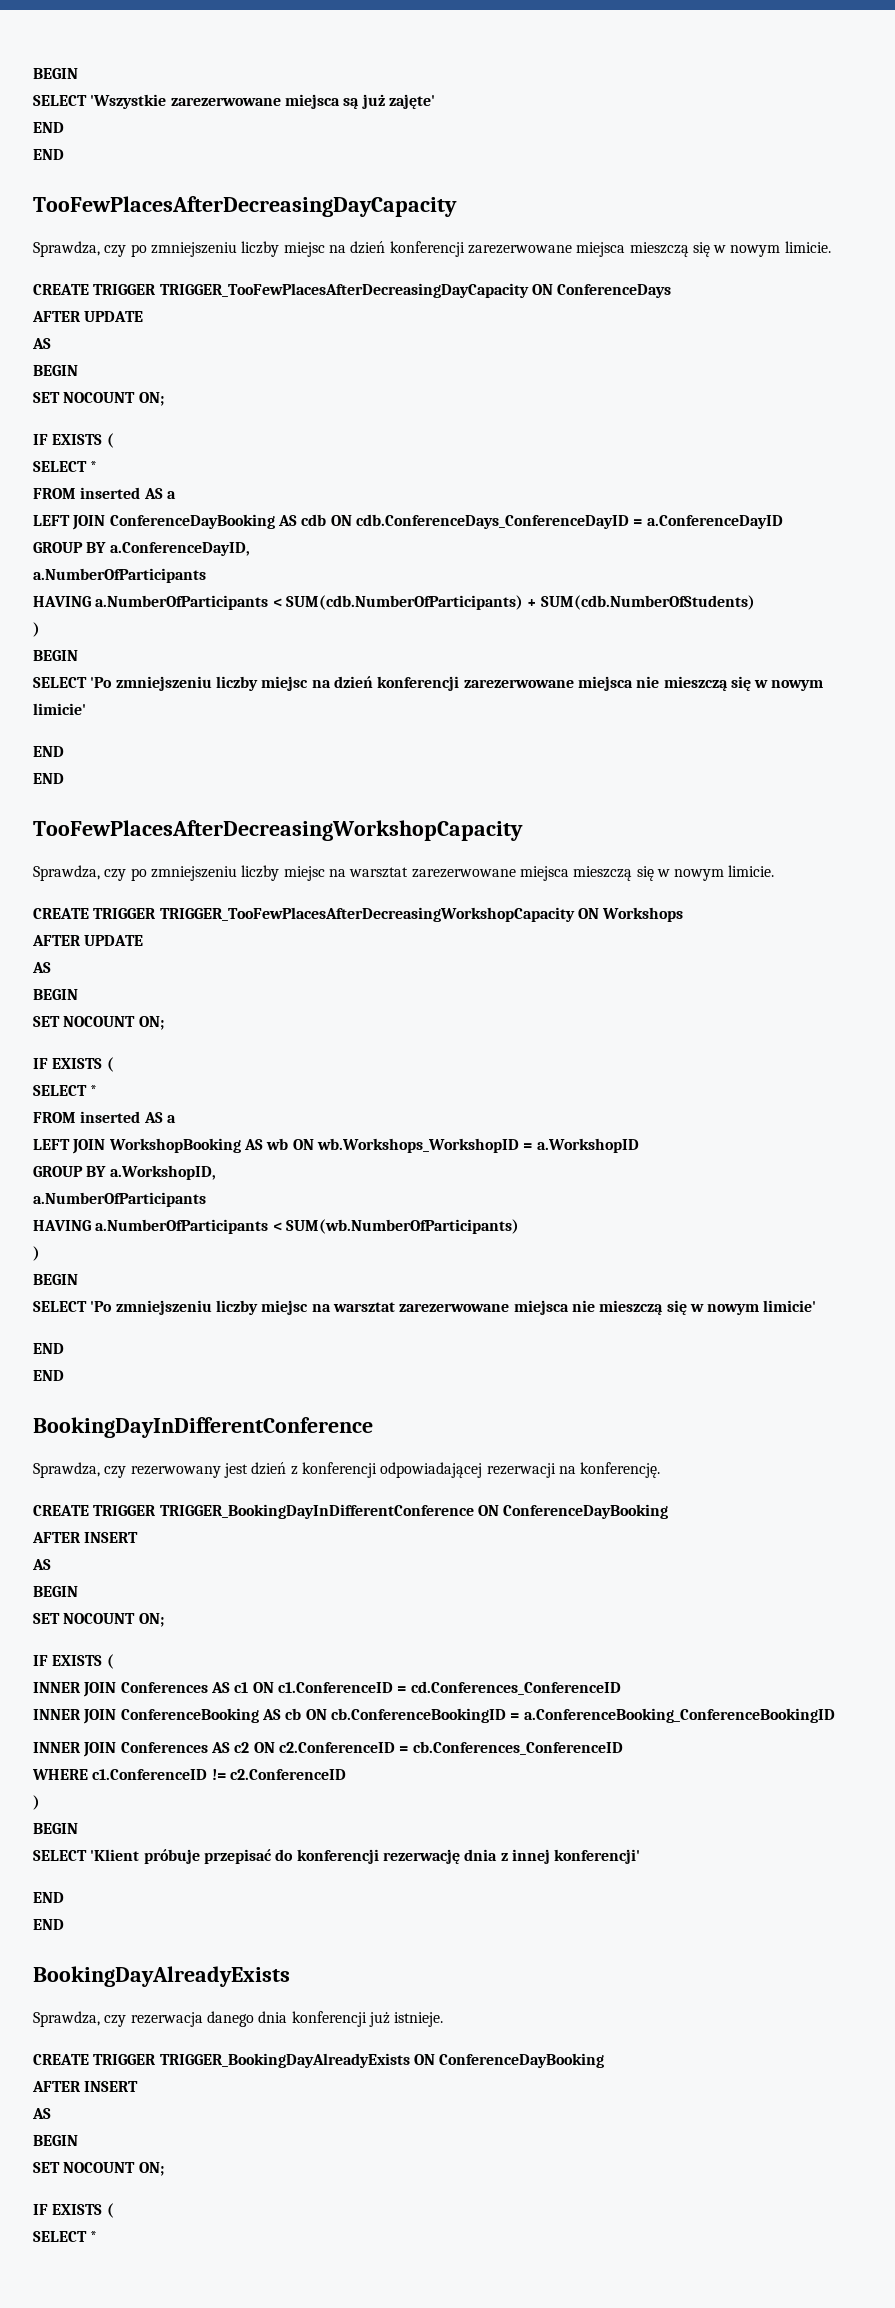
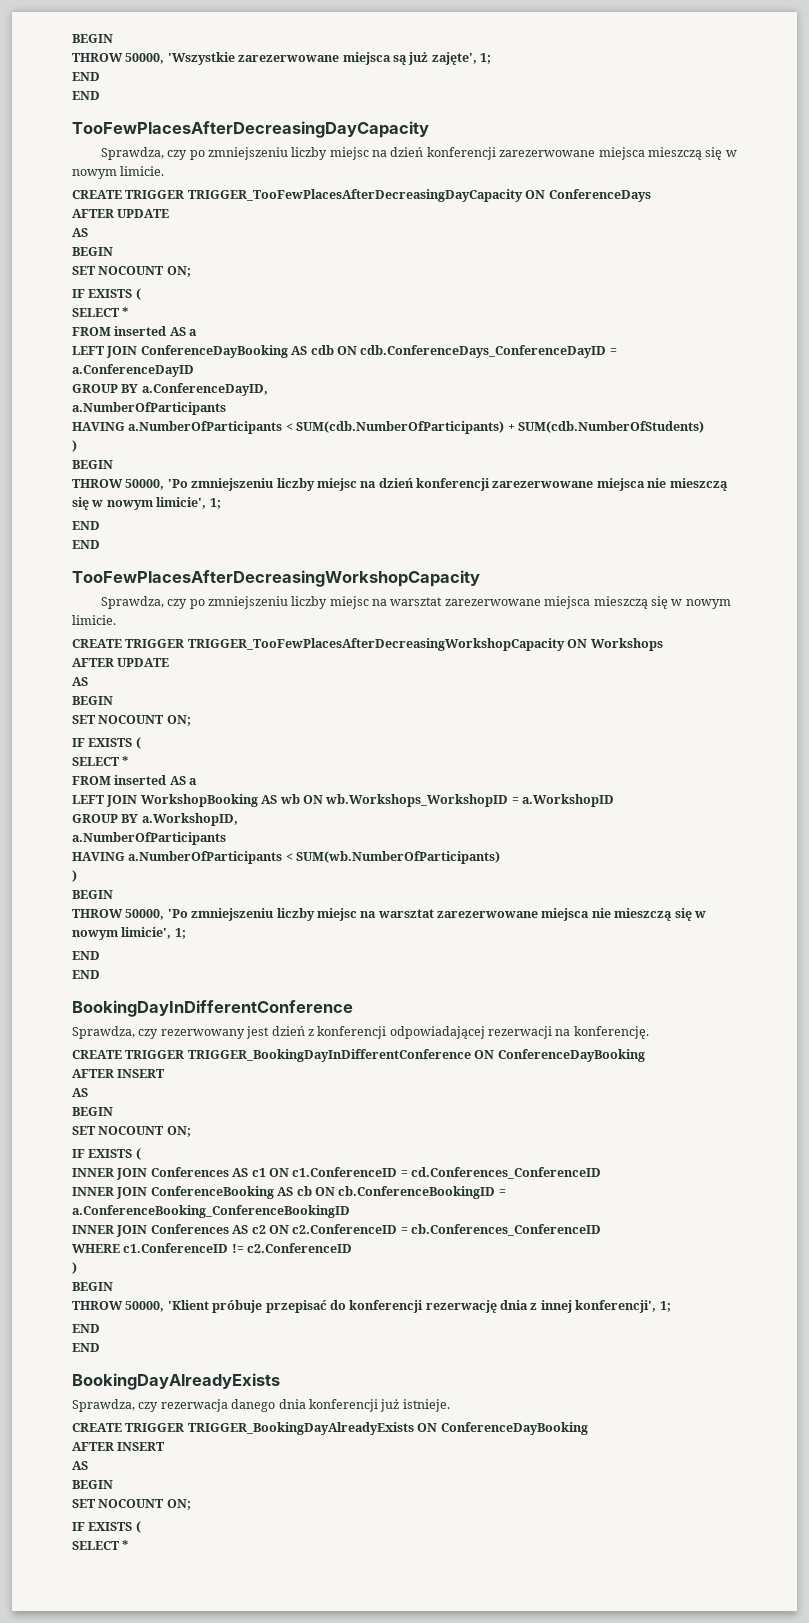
[33,68,78,79] [33,95,87,106] BEGIN // SELECT -> [72,34,113,43] [72,53,165,64] BEGIN // THROW 50000,
[388,94,435,109] zajęte' -> [431,52,491,65] zajęte', 1;
[33,677,87,688] SELECT -> [72,479,165,490] THROW 50000,
[33,703,86,715] limicie' -> [156,497,221,509] limicie', 1;
[33,1301,87,1312] SELECT -> [72,909,165,920] THROW 50000,
[763,1300,817,1312] limicie' -> [121,927,186,939] limicie', 1;
[33,1850,87,1861] SELECT -> [72,1301,165,1312] THROW 50000,
[554,1849,641,1864] konferencji' -> [575,1300,671,1313] konferencji', 1;

